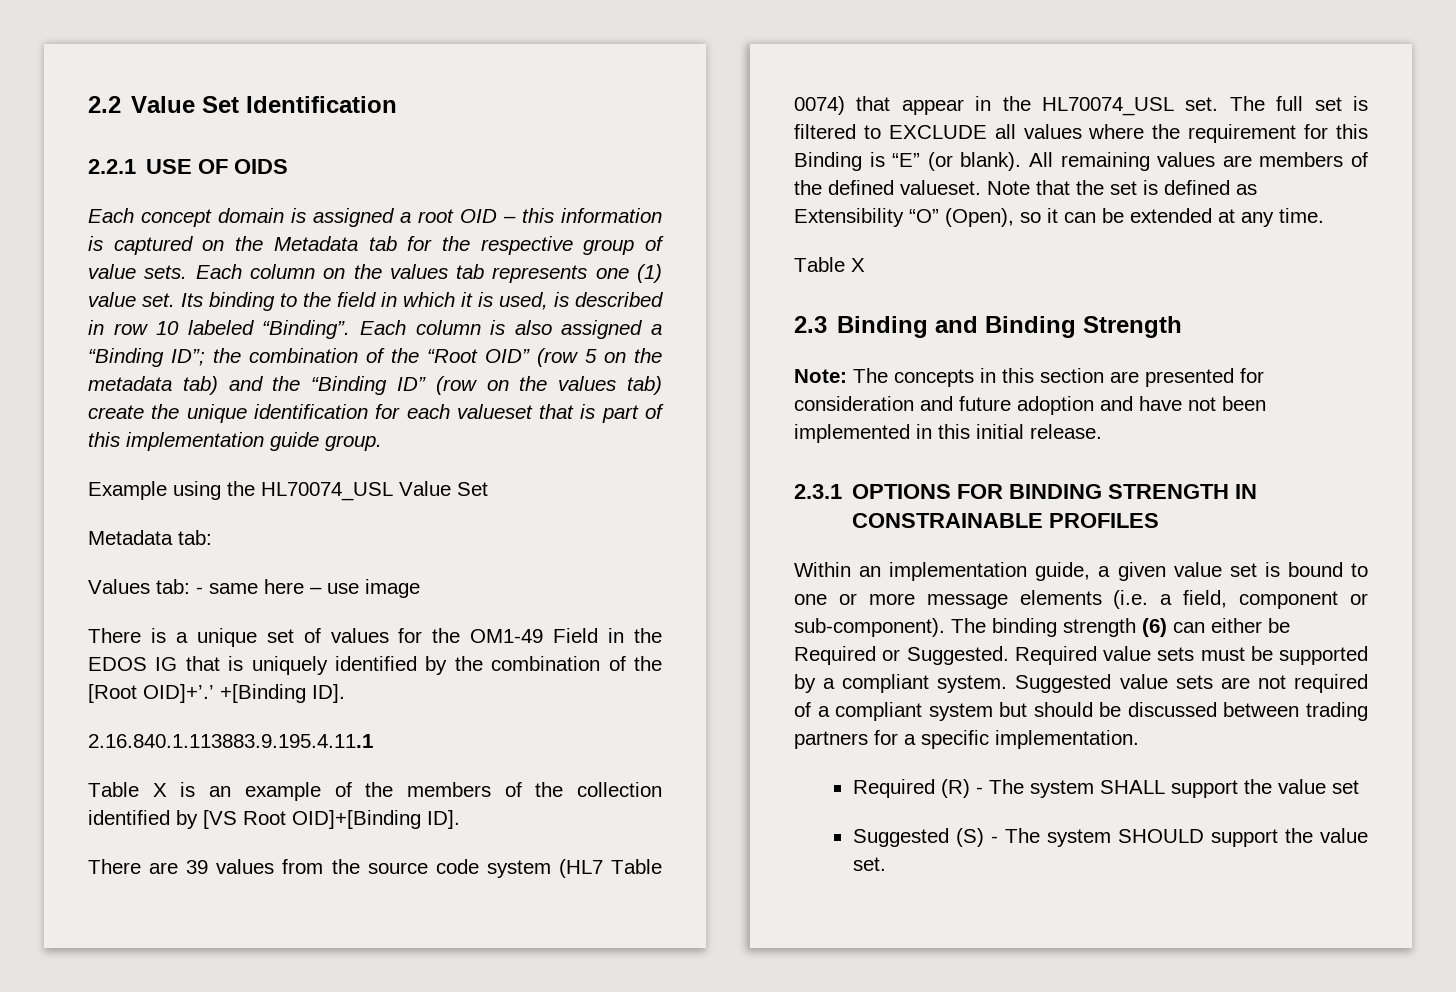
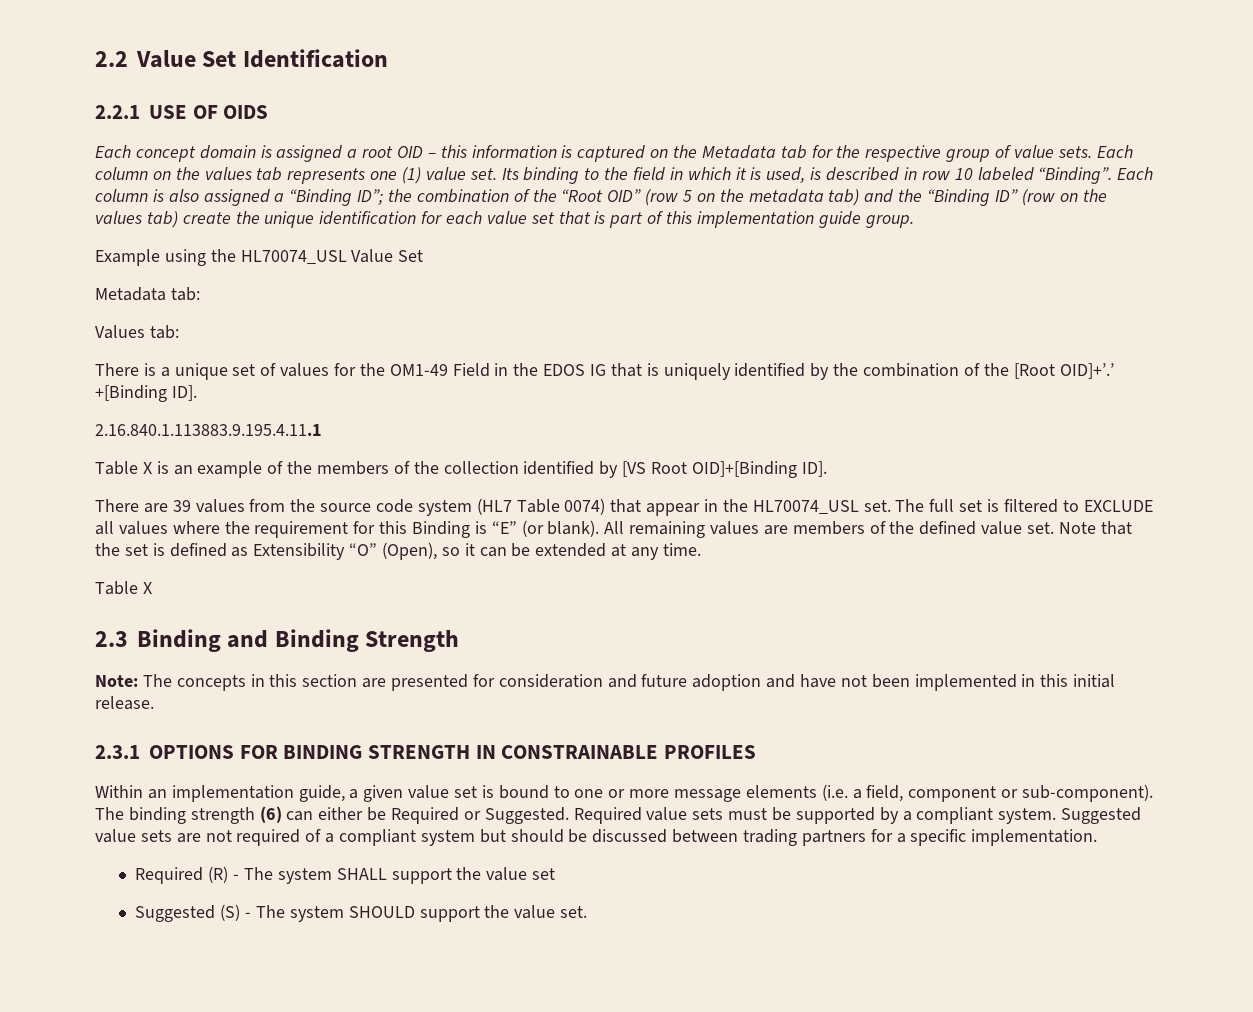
[456,404,533,419] valueset -> [486,211,555,224] value set
[196,579,420,598] - same here – use image -> (179, 332) none
[900,180,981,195] valueset. -> [981,521,1055,535] value set.

